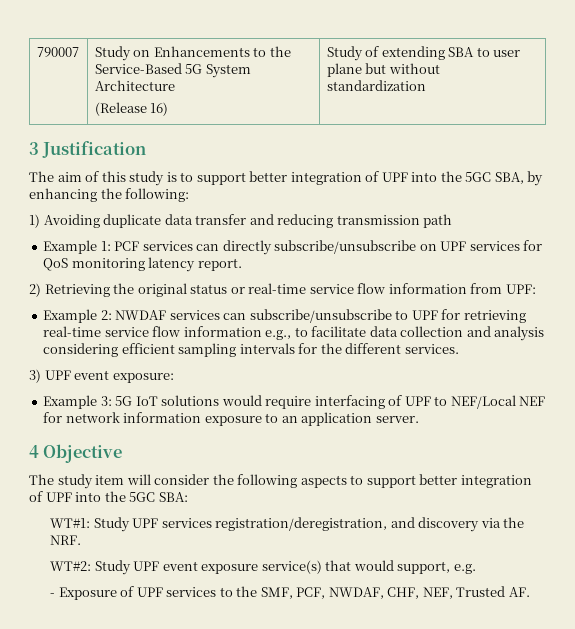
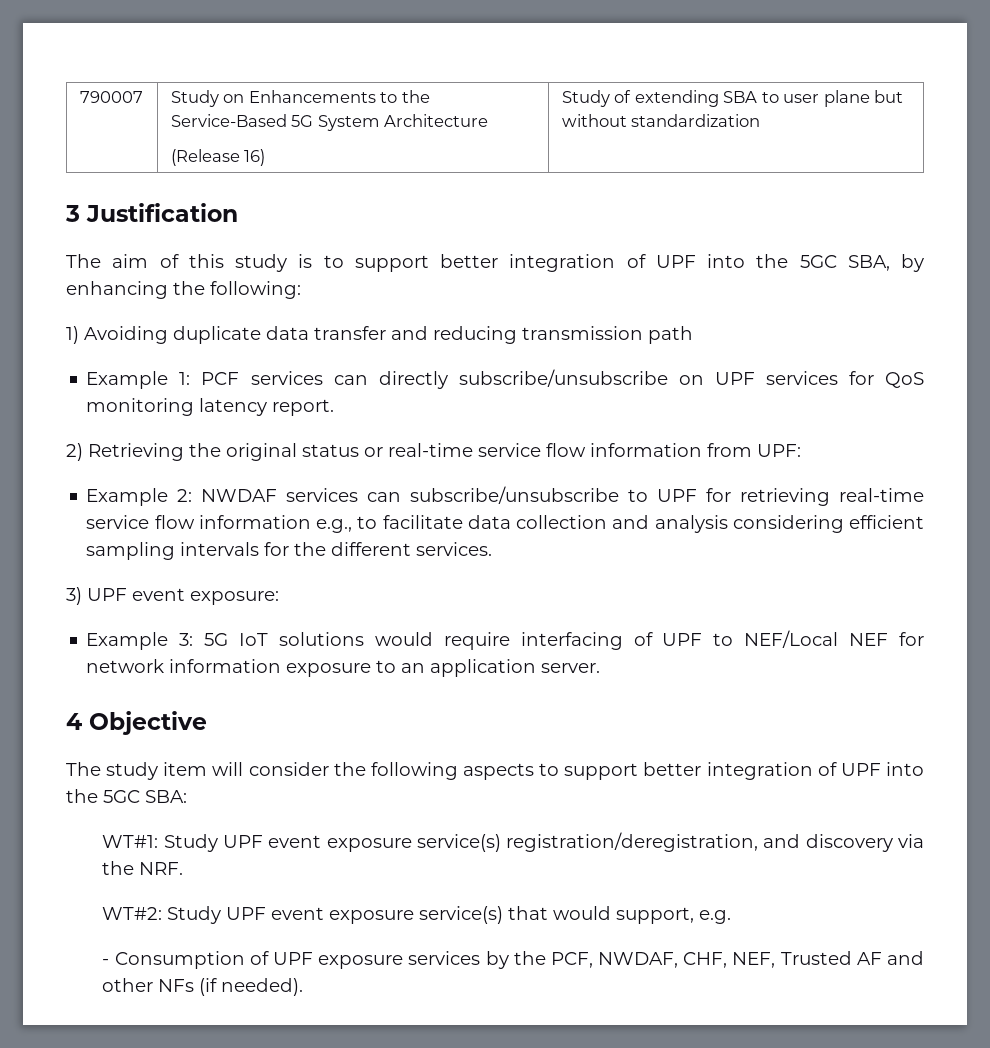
[161,518,212,528] services -> [268,834,501,852] event exposure service(s)
[58,586,293,600] Exposure of UPF services to the SMF, -> [114,951,546,969] Consumption of UPF exposure services by the
[508,587,530,597] AF. -> [856,951,925,965] [102,978,304,996] AF and other NFs (if needed).

